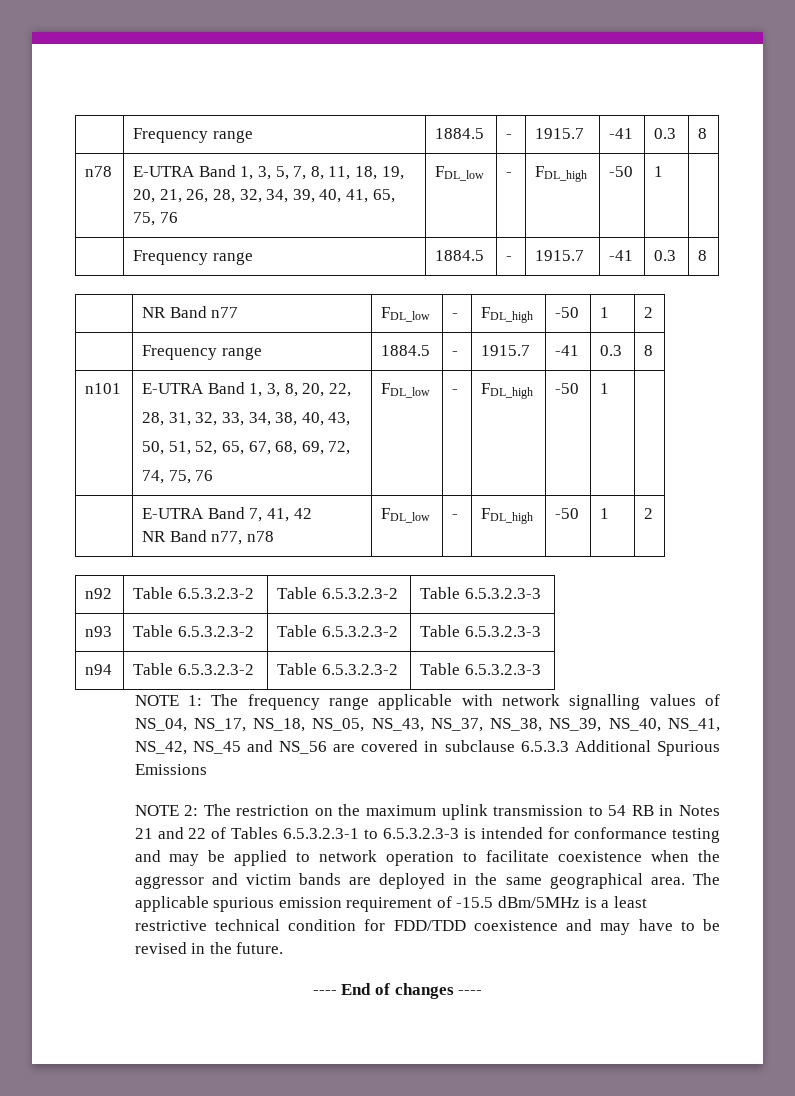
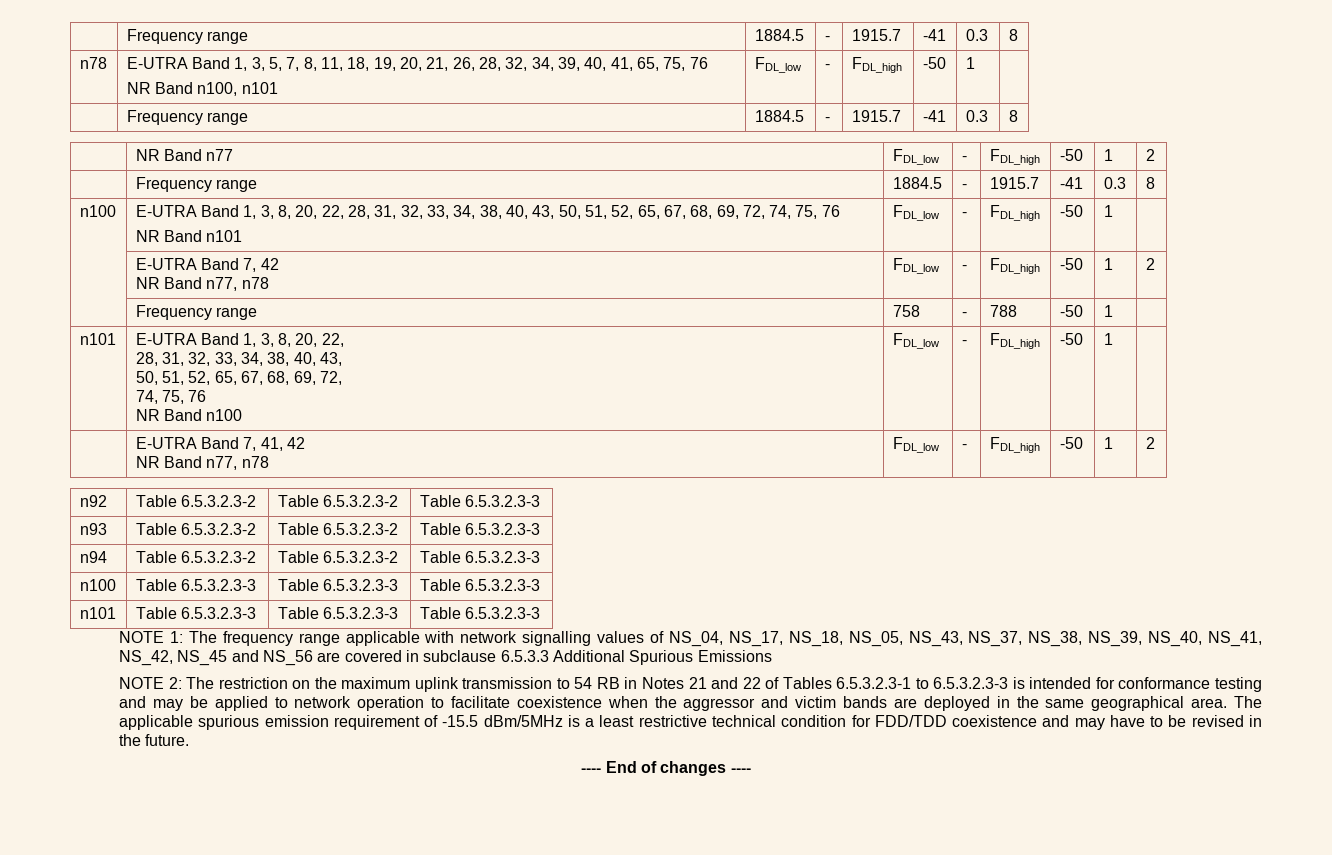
(178, 217) none -> [126,82,278,96] // NR Band n100, n101
(654, 350) none -> [79,205,116,217] [135,205,840,219] [135,230,243,242] [892,205,939,221] [961,212,967,217] [989,205,1040,221] [1059,205,1083,217] [1103,205,1113,217] [135,258,279,272] [135,277,269,291] [892,258,939,274] [961,265,967,270] [989,258,1040,274] [1059,258,1083,270] [1103,258,1113,270] [1145,258,1155,270] [135,305,258,320] [892,305,920,317] [961,312,967,317] [989,305,1017,317] [1059,305,1083,317] [1103,305,1113,317] // n100 | E-UTRA Band 1, 3, 8, 20, 22, 28, 31, 32, 33, 34, 38, 40, 43, 50, 51, 52, 65, 67, 68, 69, 72, 74, 75, 76 // NR Band n101 | FDL_low | - | FDL_high | -50 | 1 | // | E-UTRA Band 7, 42 // NR Band n77, n78 | FDL_low | - | FDL_high | -50 | 1 | 2 // | Frequency range | 758 | - | 788 | -50 | 1 |
(214, 475) none -> [135,409,243,421] // NR Band n100
(541, 669) none -> [79,579,116,591] [135,579,257,591] [277,579,399,591] [419,579,541,591] [79,607,116,619] [135,607,257,619] [277,607,399,619] [419,607,541,619] // n100 | Table 6.5.3.2.3-3 | Table 6.5.3.2.3-3 | Table 6.5.3.2.3-3 // n101 | Table 6.5.3.2.3-3 | Table 6.5.3.2.3-3 | Table 6.5.3.2.3-3

